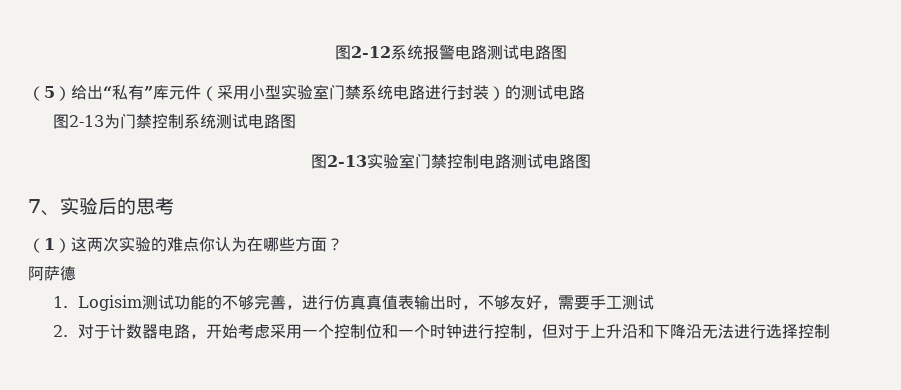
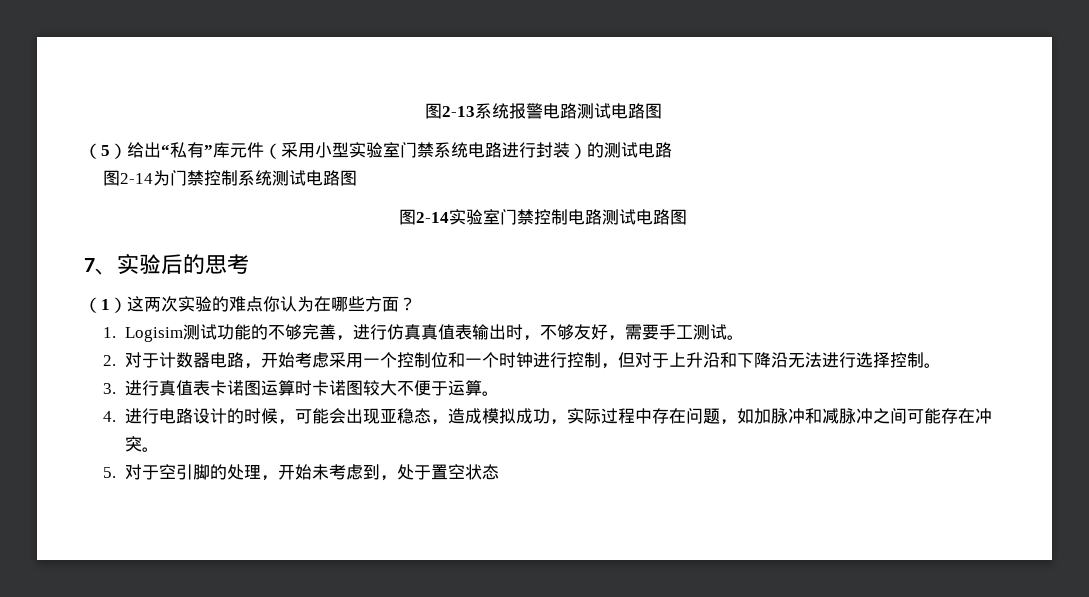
[334,45,391,60] 图2-12 -> [424,103,475,119] 图2-13
[69,115,105,127] 2-13 -> [120,173,154,184] 2-14
[326,155,367,167] 2-13 -> [416,212,449,223] 2-14
[28,266,76,281] // 阿萨德 -> (416, 304) none
(655, 302) none -> [726,335,744,340] 。
(831, 331) none -> [923,363,941,368] [103,380,499,396] [103,408,992,425] [124,436,159,452] [103,464,499,481] 。 // 3.进行真值表卡诺图运算时卡诺图较大不便于运算。 // 4.进行电路设计的时候，可能会出现亚稳态，造成模拟成功，实际过程中存在问题，如加脉冲和减脉冲之间可能存在冲突。 // 5.对于空引脚的处理，开始未考虑到，处于置空状态

